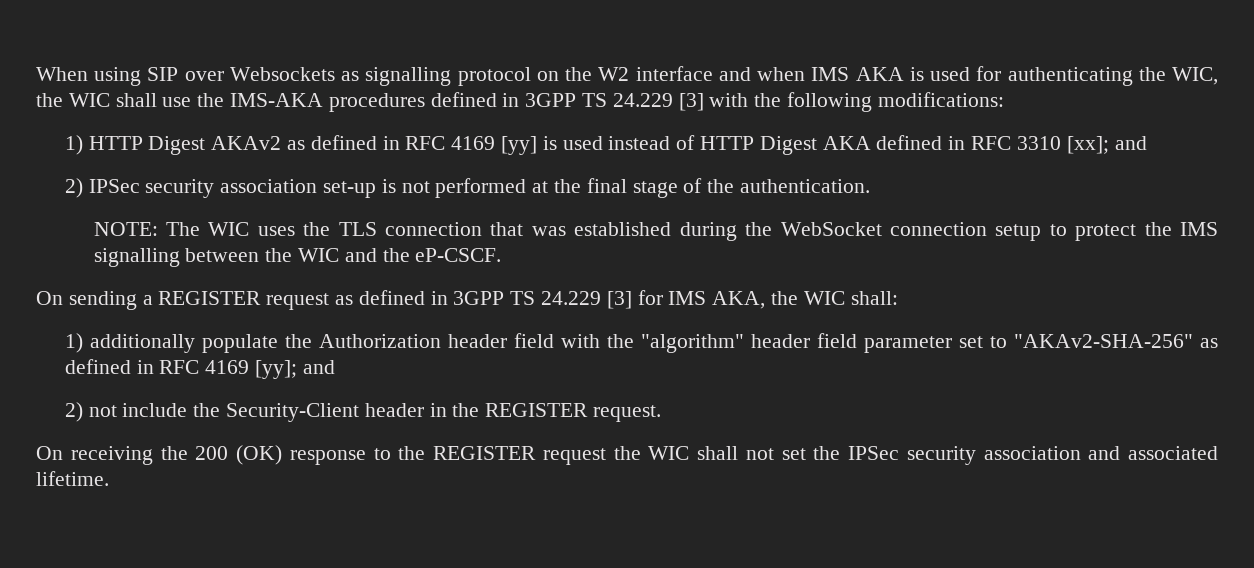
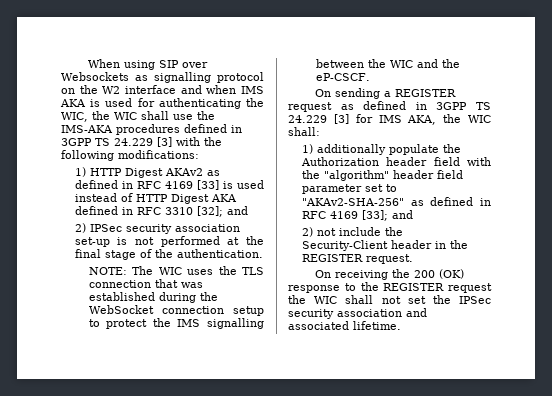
[501,136,538,155] [yy] -> [196,180,219,190] [33]
[1066,136,1109,154] [xx]; -> [196,206,223,217] [32];
[255,360,298,379] [yy]; -> [361,210,388,221] [33];

